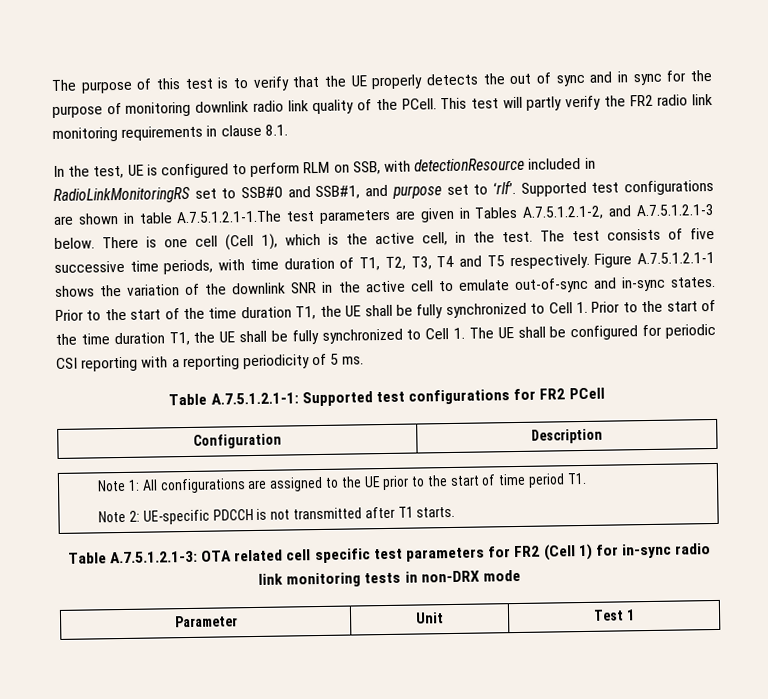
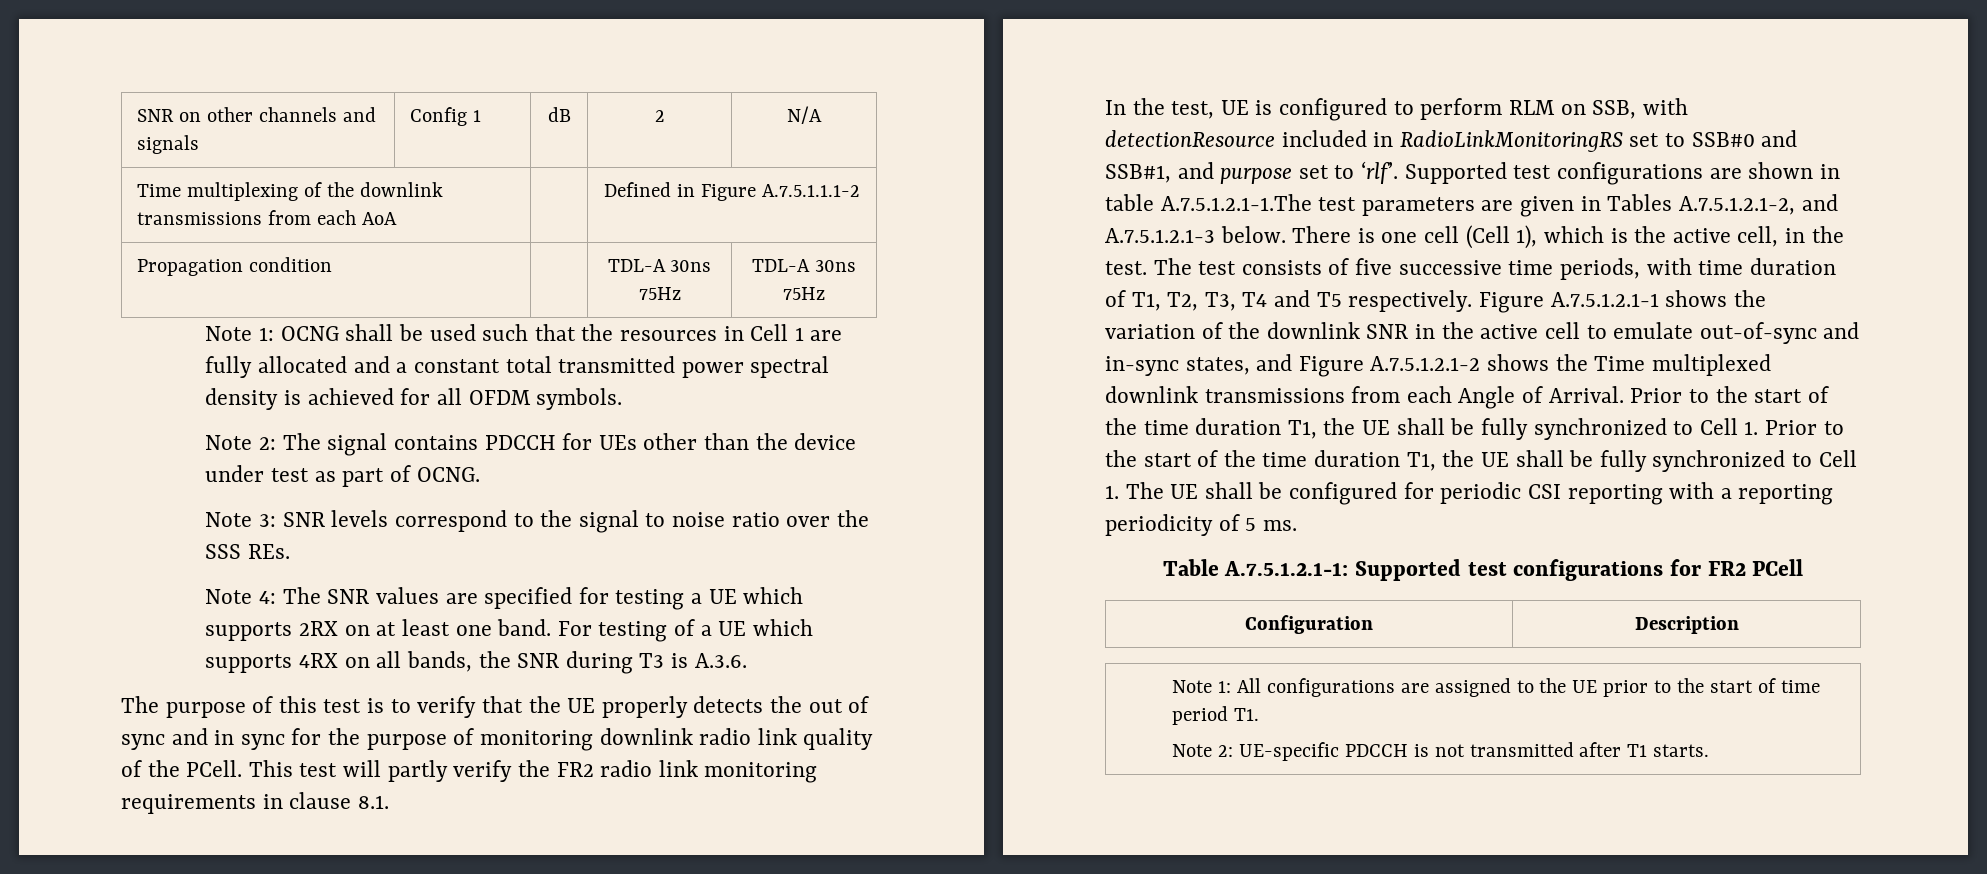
(51, 85) none -> [137,107,377,122] [137,135,200,154] [410,107,482,126] [547,107,571,122] [654,110,665,122] [787,106,822,124] [137,182,444,201] [137,210,398,225] [604,182,860,201] [137,257,333,276] [607,259,712,272] [638,287,681,300] [752,259,856,272] [783,287,825,300] [205,324,843,341] [205,356,830,378] [205,388,623,410] [205,433,857,456] [205,465,480,487] [205,510,869,533] [205,544,291,559] [205,587,804,610] [205,619,813,642] [205,651,747,674] SNR on other channels and signals | Config 1 | dB | 2 | N/A // Time multiplexing of the downlink transmissions from each AoA | | Defined in Figure A.7.5.1.1.1-2 // Propagation condition | | TDL-A 30ns 75Hz | TDL-A 30ns 75Hz // Note 1: OCNG shall be used such that the resources in Cell 1 are fully allocated and a constant total transmitted power spectral density is achieved for all OFDM symbols. // Note 2: The signal contains PDCCH for UEs other than the device under test as part of OCNG. // Note 3: SNR levels correspond to the signal to noise ratio over the SSS REs. // Note 4: The SNR values are specified for testing a UE which supports 2RX on at least one band. For testing of a UE which supports 4RX on all bands, the SNR during T3 is A.3.6. //
[670,276,716,288] states. -> [1185,354,1771,377] [1105,386,1624,409] states, and Figure A.7.5.1.2.1-2 shows the Time multiplexed downlink transmissions from each Angle of Arrival.
[67,543,712,564] [258,569,521,588] [174,615,238,628] [415,612,444,624] [593,609,635,621] // Table A.7.5.1.2.1-3: OTA related cell specific test parameters for FR2 (Cell 1) for in-sync radio link monitoring tests in non-DRX mode // Parameter | Unit | Test 1 -> (1710, 750) none

